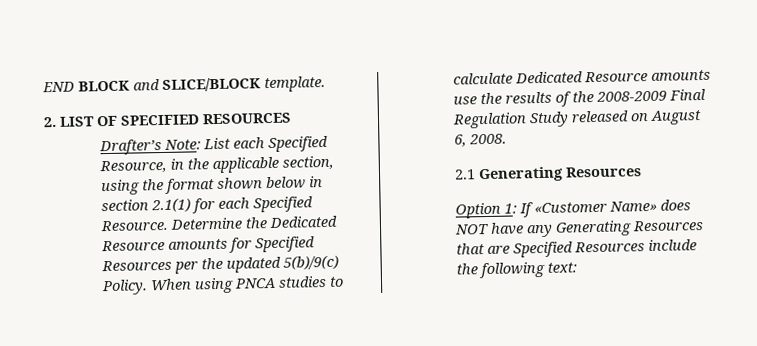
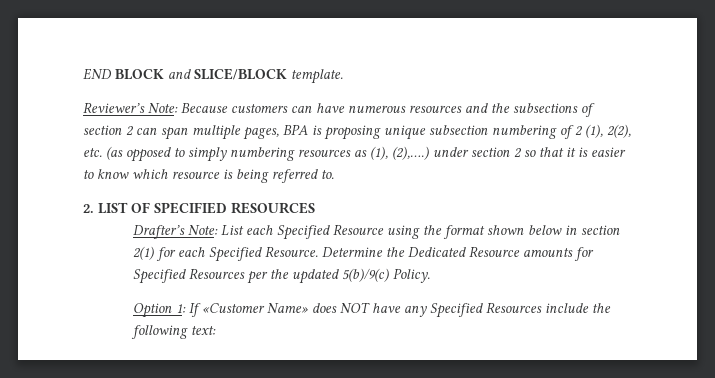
(326, 84) none -> [83,102,595,117] [83,124,631,140] [83,146,626,162] [83,169,334,183] // Reviewer’s Note: Because customers can have numerous resources and the subsections of section 2 can span multiple pages, BPA is proposing unique subsection numbering of 2 (1), 2(2), etc. (as opposed to simply numbering resources as (1), (2),….) under section 2 so that it is easier to know which resource is being referred to.
[98,155,334,174] Resource, in the applicable section, -> [333,224,385,235] Resource
[150,197,191,213] 2.1(1) -> [133,246,155,260] 2(1)
[149,275,344,294] [452,69,711,85] [452,88,706,107] [451,110,702,129] [453,133,507,147] [453,166,642,183] When using PNCA studies to calculate Dedicated Resource amounts use the results of the 2008-2009 Final Regulation Study released on August 6, 2008. // 2.1 Generating Resources -> (431, 275) none
[554,220,704,237] [455,243,510,255] Generating Resources that are -> (428, 311) none

